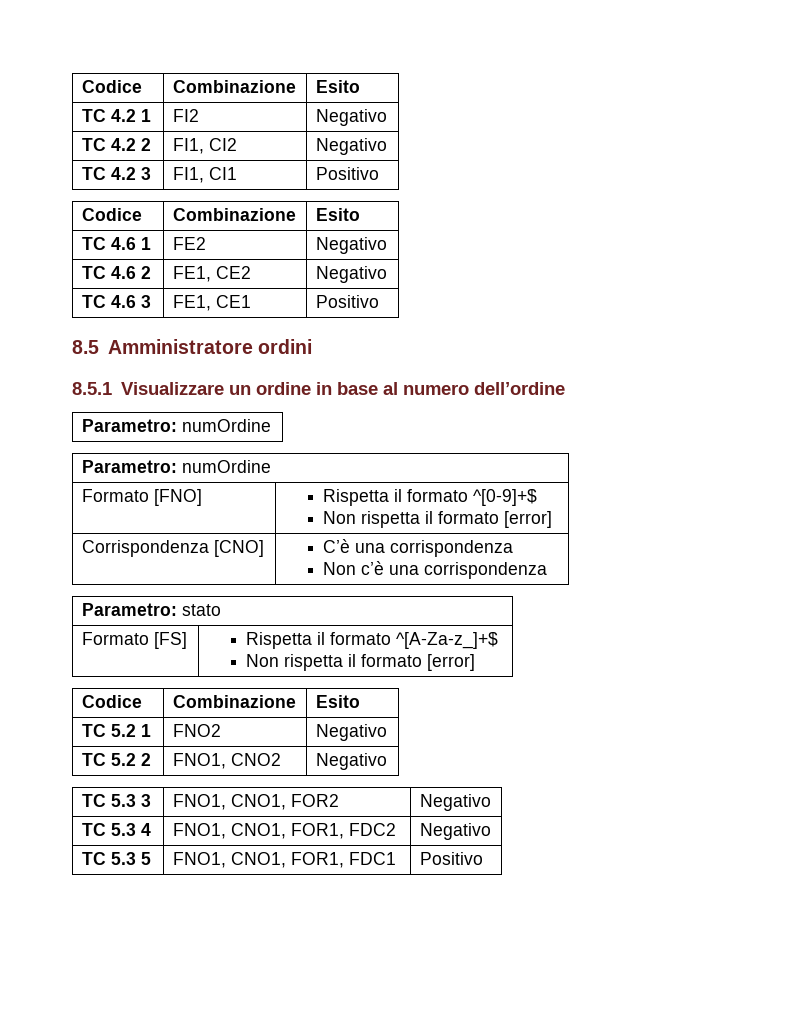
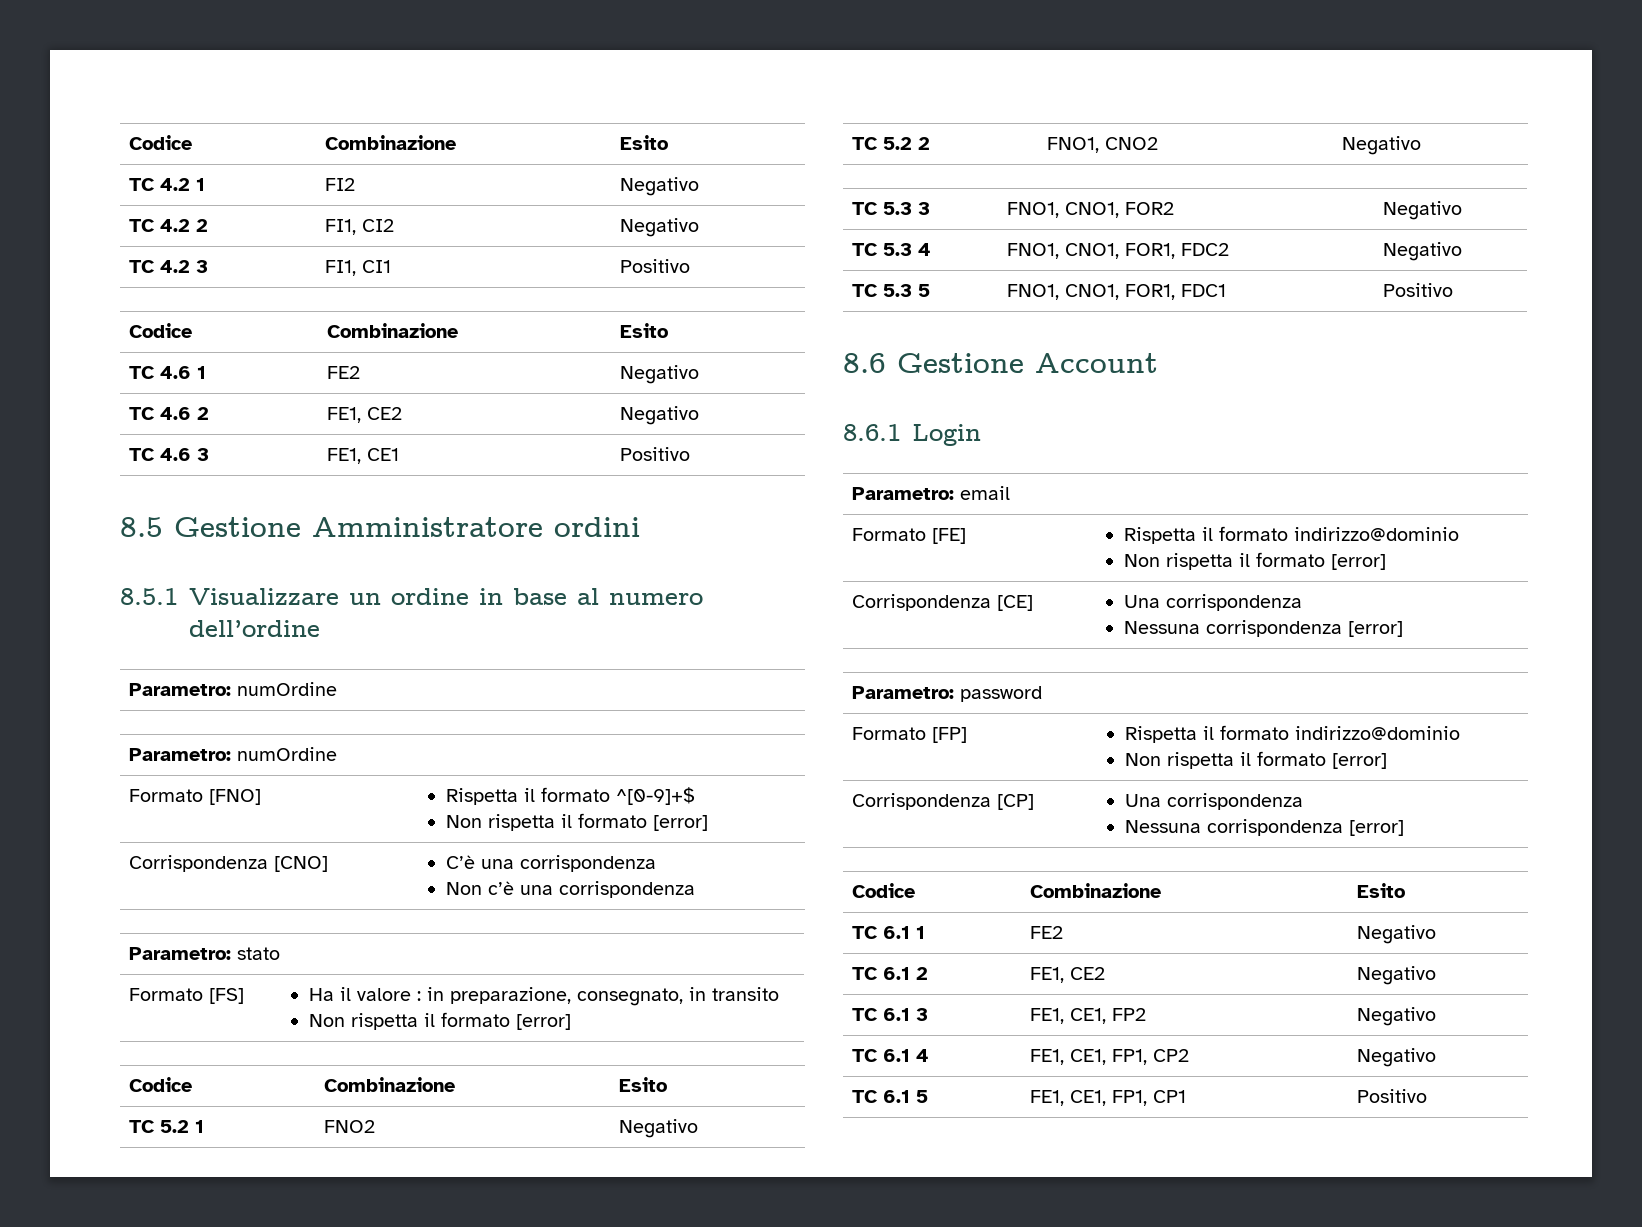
(99, 347) none -> [174,517,301,537] Gestione
[246,632,499,649] Rispetta il formato ^[A-Za-z_]+$ -> [308,987,779,1006] Ha il valore : in preparazione, consegnato, in transito
(483, 858) none -> [843,353,1158,373] [843,424,981,446] [852,486,1011,500] [852,528,967,544] [1123,526,1459,544] [1123,552,1386,570] [852,594,1034,611] [1123,594,1302,611] [1123,620,1403,637] [852,686,1043,702] [852,727,968,743] [1124,725,1460,743] [1124,751,1387,769] [852,793,1035,810] [1124,793,1303,810] [1124,819,1404,836] [852,883,916,898] [1030,883,1162,898] [1357,883,1406,898] [852,926,926,939] [1030,926,1064,939] [1357,925,1437,944] [852,967,929,980] [1030,967,1106,983] [1357,966,1437,985] [852,1008,929,1021] [1030,1008,1147,1024] [1357,1007,1437,1026] [852,1049,930,1062] [1030,1049,1190,1065] [1357,1048,1437,1067] [852,1090,929,1103] [1030,1090,1187,1106] [1357,1089,1428,1103] // 8.6 Gestione Account // 8.6.1 Login // Parametro: email // Formato [FE] | Rispetta il formato indirizzo@dominio // Non rispetta il formato [error] // Corrispondenza [CE] | Una corrispondenza // Nessuna corrispondenza [error] // Parametro: password // Formato [FP] | Rispetta il formato indirizzo@dominio // Non rispetta il formato [error] // Corrispondenza [CP] | Una corrispondenza // Nessuna corrispondenza [error] // Codice | Combinazione | Esito // TC 6.1 1 | FE2 | Negativo // TC 6.1 2 | FE1, CE2 | Negativo // TC 6.1 3 | FE1, CE1, FP2 | Negativo // TC 6.1 4 | FE1, CE1, FP1, CP2 | Negativo // TC 6.1 5 | FE1, CE1, FP1, CP1 | Positivo

